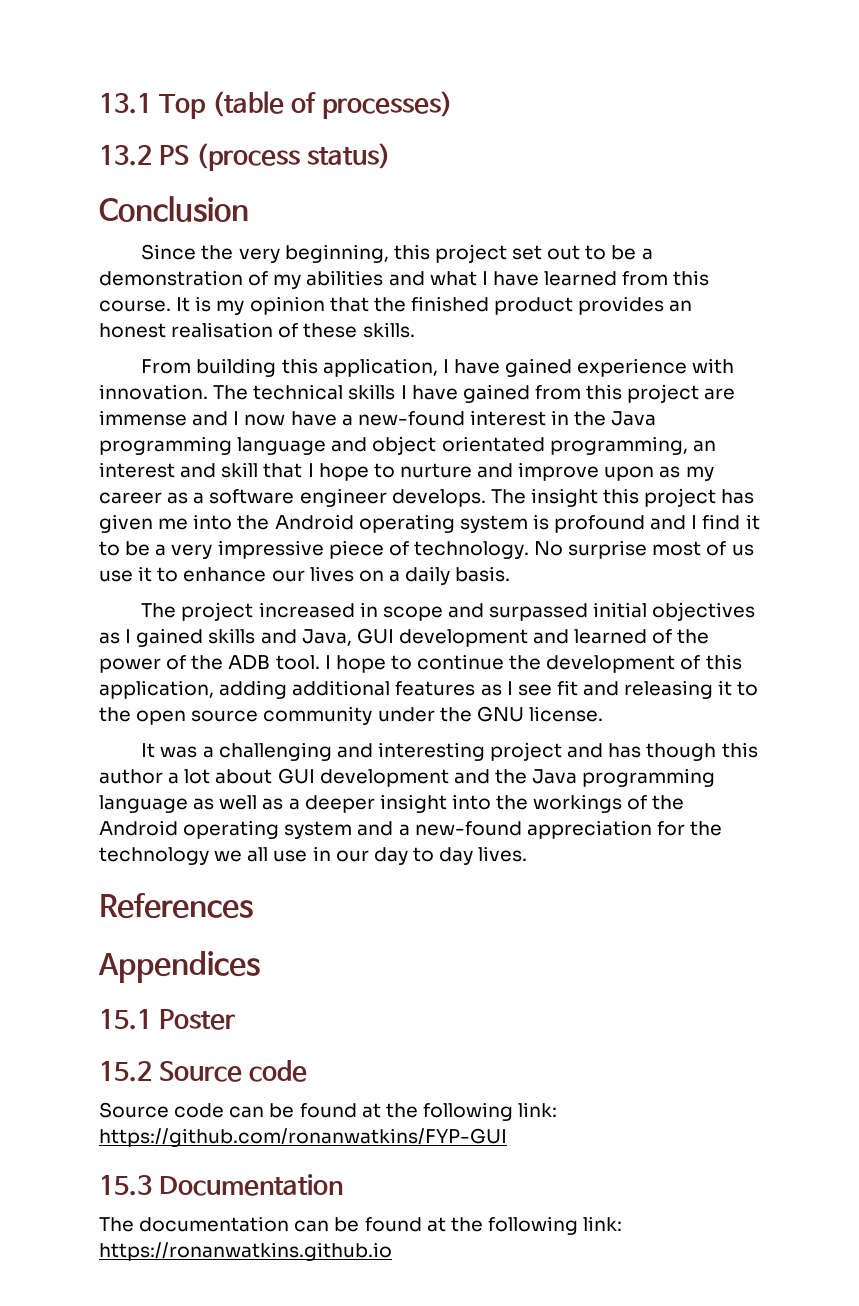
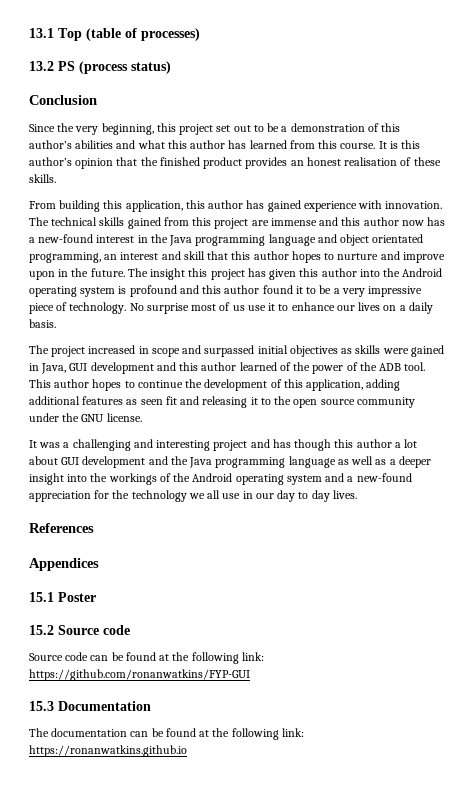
[273,274,302,289] my -> [381,123,401,132] [29,140,72,149] this author’s
[481,271,539,286] I have -> [167,140,247,149] this author has
[216,300,245,315] my -> [401,140,421,149] [29,157,72,166] this author’s
[442,359,500,374] I have -> [185,200,265,209] this author has
[400,385,458,400] I have -> (125, 221) none
[233,411,337,426] I now have -> [341,217,446,226] this author now has
[307,463,369,481] I hope -> [231,251,321,263] this author hopes
[659,466,714,481] [99,488,486,507] as my career as a software engineer develops. -> [58,268,125,277] in the future.
[158,518,189,530] me -> [299,268,357,277] this author
[691,514,741,530] I find -> [202,285,293,294] this author found
[125,628,297,647] I gained skills and -> [355,345,444,357] [29,363,39,371] skills were gained in
(570, 636) none -> [179,362,237,371] this author
[324,655,386,673] I hope -> [29,379,122,391] This author hopes
[506,681,552,696] I see -> [140,399,163,405] seen

